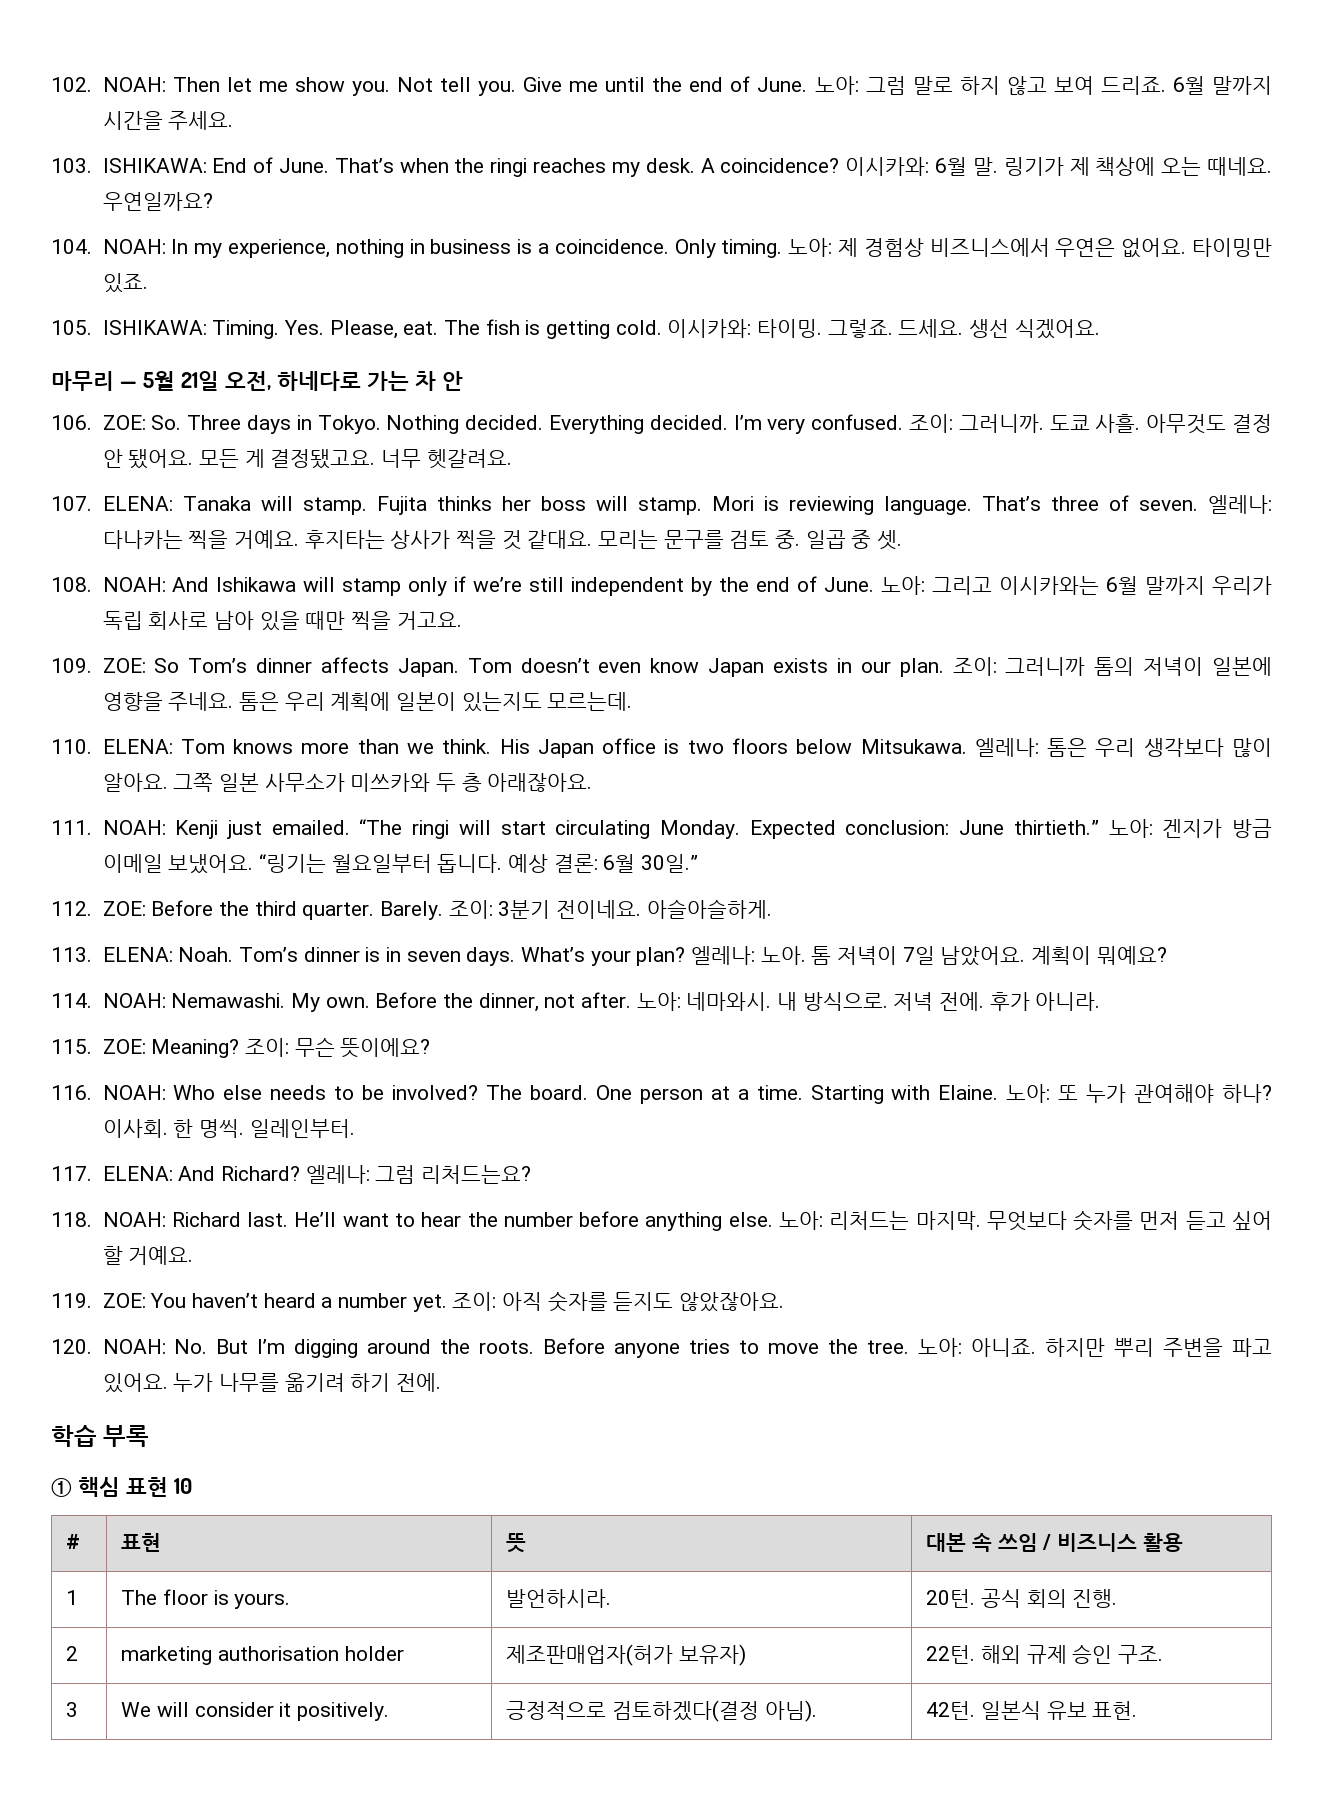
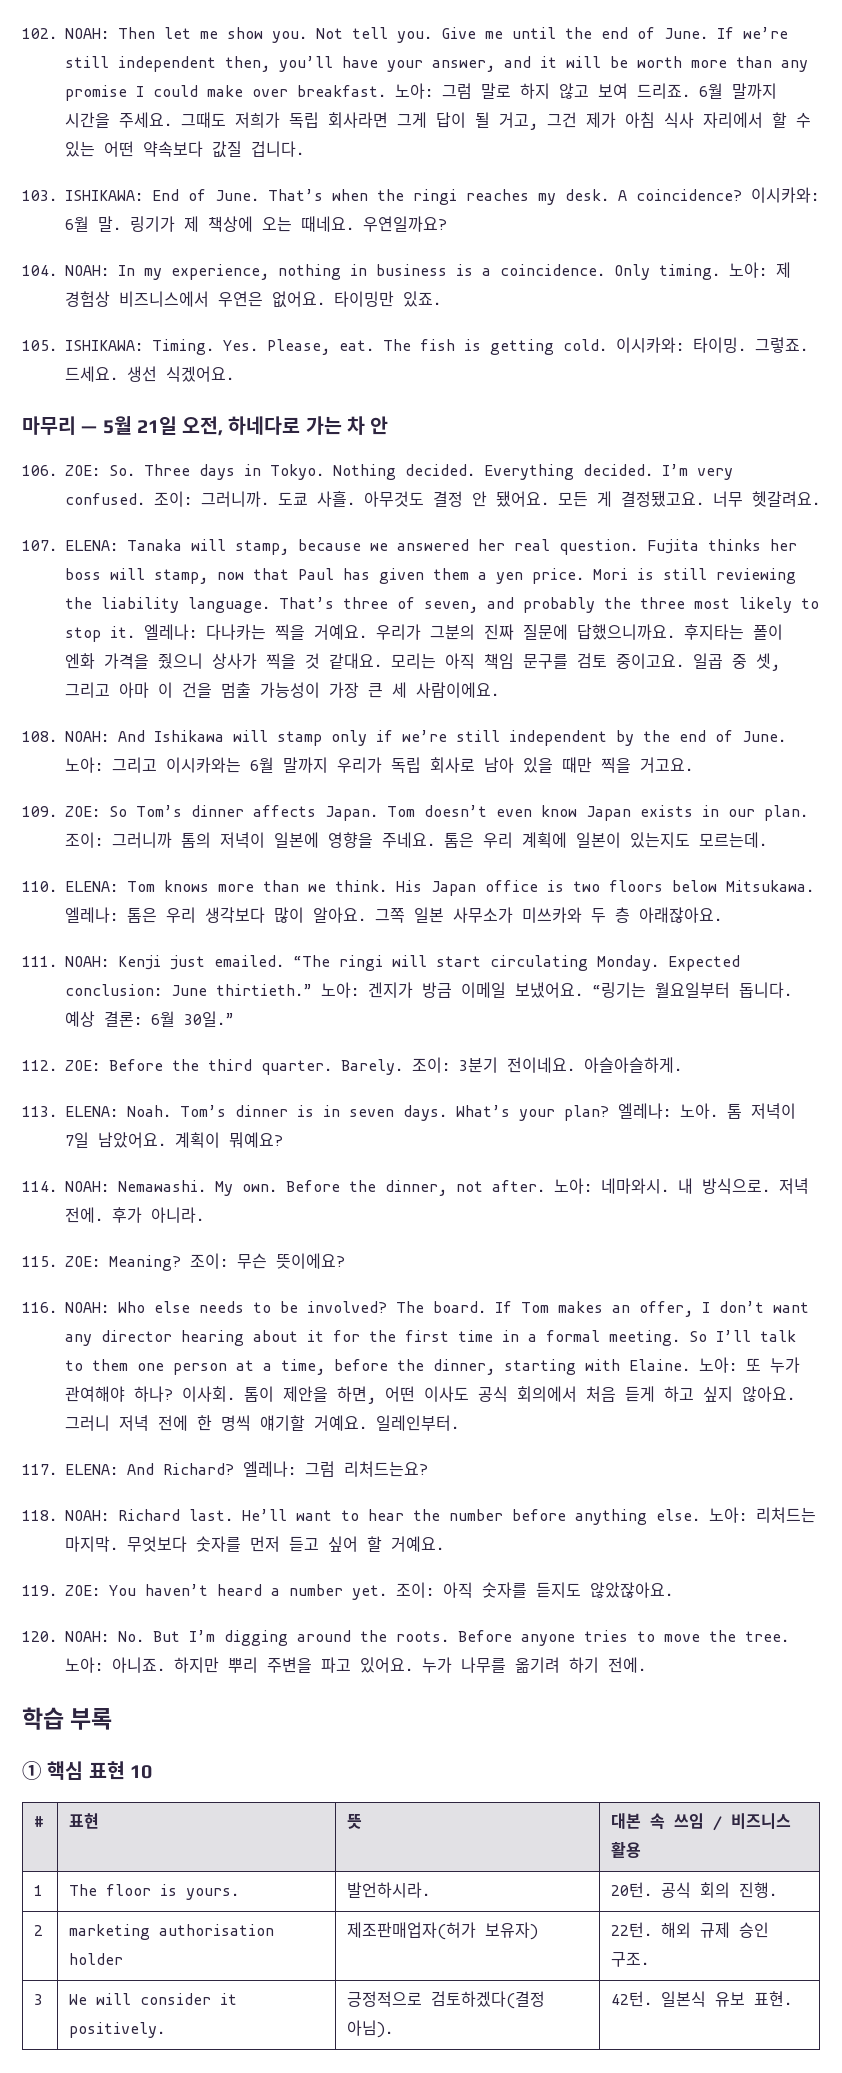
(808, 84) none -> [717,27,788,39] [65,56,808,72] [65,85,386,101] If we’re still independent then, you’ll have your answer, and it will be worth more than any promise I could make over breakfast.
(234, 120) none -> [181,112,811,130] [65,141,304,158] 그때도 저희가 독립 회사라면 그게 답이 될 거고, 그건 제가 아침 식사 자리에서 할 수 있는 어떤 약속보다 값질 겁니다.
[302,497,367,515] stamp. -> [235,539,638,555] stamp, because we answered her real question.
[637,495,1273,515] [102,530,385,549] stamp. Mori is reviewing language. That’s three of seven. 엘레나: 다나카는 찍을 거예요. 후지타는 -> [154,568,796,584] [65,597,819,613] [65,624,783,642] [65,653,203,669] stamp, now that Paul has given them a yen price. Mori is still reviewing the liability language. That’s three of seven, and probably the three most likely to stop it. 엘레나: 다나카는 찍을 거예요. 우리가 그분의 진짜 질문에 답했으니까요. 후지타는 폴이 엔화 가격을 줬으니
(658, 539) none -> [445,653,514,669] 아직 책임
[774,530,800,549] 중. -> [616,653,684,669] 중이고요.
[876,530,902,550] 셋. -> [756,653,780,671] [65,682,499,698] 셋, 그리고 아마 이 건을 멈출 가능성이 가장 큰 세 사람이에요.
[595,1085,884,1104] One person at a time. Starting -> [495,1301,809,1317] [65,1330,796,1346] [65,1359,576,1375] If Tom makes an offer, I don’t want any director hearing about it for the first time in a formal meeting. So I’ll talk to them one person at a time, before the dinner, starting
[173,1119,244,1138] 한 명씩. -> [244,1386,795,1404] [65,1415,367,1431] 톰이 제안을 하면, 어떤 이사도 공식 회의에서 처음 듣게 하고 싶지 않아요. 그러니 저녁 전에 한 명씩 얘기할 거예요.

